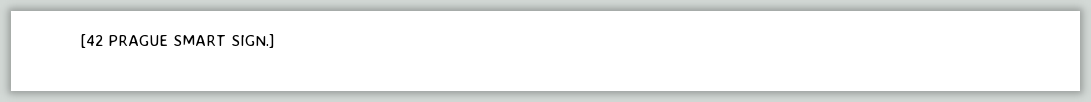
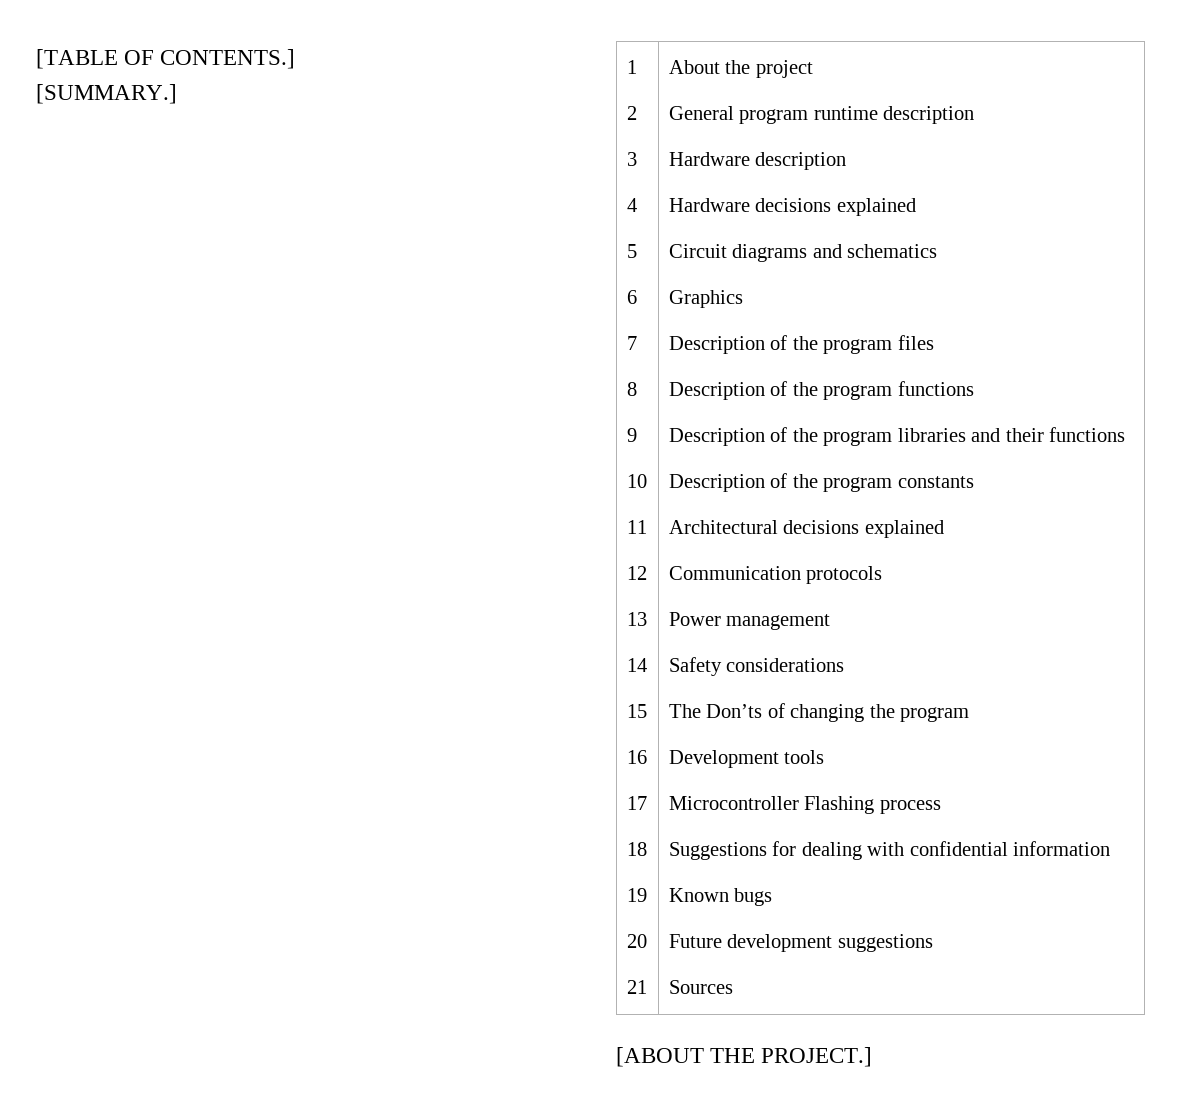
[80,34,275,48] [42 PRAGUE SMART SIGN.] -> [36,49,296,69] [36,84,177,104] [626,60,637,74] [626,106,637,120] [626,152,637,166] [626,198,637,212] [626,244,637,258] [626,290,637,304] [626,336,637,350] [626,382,637,396] [626,428,637,442] [626,474,647,488] [626,520,647,534] [626,566,647,580] [626,612,647,626] [626,658,647,672] [626,704,647,718] [626,750,647,764] [626,796,647,810] [626,842,647,856] [626,888,647,902] [626,934,647,948] [626,980,647,994] [668,60,813,78] [668,106,975,124] [668,152,847,170] [668,198,916,216] [668,244,938,262] [668,290,743,308] [668,335,934,354] [668,381,974,400] [668,427,1126,446] [668,473,974,492] [668,520,944,538] [668,566,883,584] [668,612,831,630] [668,657,845,676] [668,703,970,722] [668,750,825,768] [668,796,941,814] [668,841,1111,860] [668,888,773,906] [668,934,933,952] [668,980,733,994] [616,1047,873,1067] [TABLE OF CONTENTS.] // [SUMMARY.] // 1 // 2 // 3 // 4 // 5 // 6 // 7 // 8 // 9 // 10 // 11 // 12 // 13 // 14 // 15 // 16 // 17 // 18 // 19 // 20 // 21 | About the project // General program runtime description // Hardware description // Hardware decisions explained // Circuit diagrams and schematics // Graphics // Description of the program files // Description of the program functions // Description of the program libraries and their functions // Description of the program constants // Architectural decisions explained // Communication protocols // Power management // Safety considerations // The Don’ts of changing the program // Development tools // Microcontroller Flashing process // Suggestions for dealing with confidential information // Known bugs // Future development suggestions // Sources // [ABOUT THE PROJECT.]

